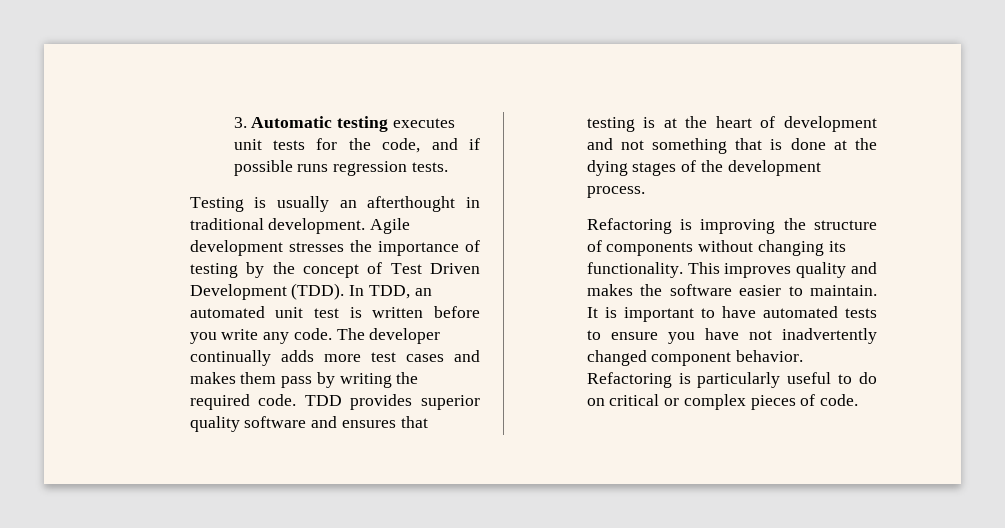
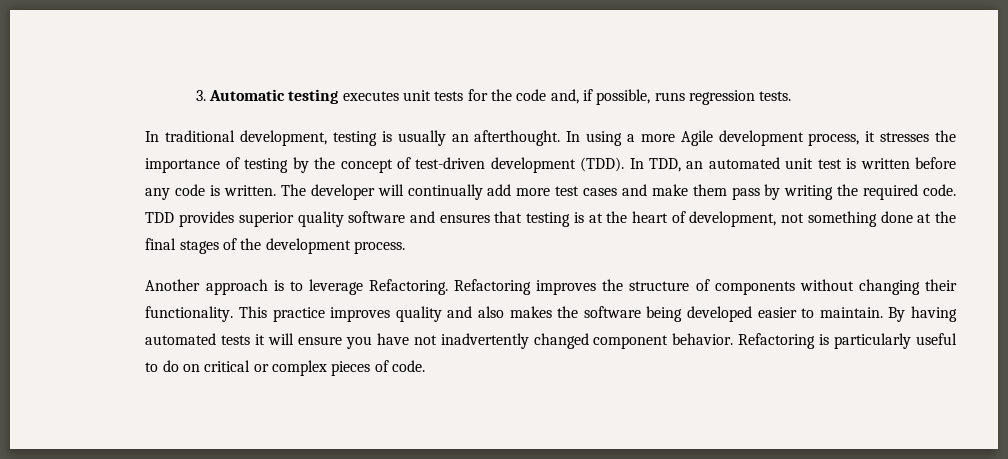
[382,138,480,153] [233,160,293,176] code, and if possible -> [516,89,651,105] code and, if possible,
[189,196,480,212] [189,218,411,234] [189,240,283,256] Testing is usually an afterthought in traditional development. Agile development -> [145,130,876,146] In traditional development, testing is usually an afterthought. In using a more Agile development process, it
[390,263,480,274] [189,284,287,300] Test Driven Development -> [415,157,576,173] test-driven development
[189,328,441,344] [189,350,314,366] you write any code. The developer continually adds -> [145,184,512,200] any code is written. The developer will continually add
[189,372,236,384] makes -> [651,184,688,196] make
[784,116,877,132] [586,138,783,154] development and not something that is -> [689,211,877,227] development, not something
[586,160,628,176] dying -> [145,238,177,250] final
[586,218,776,234] Refactoring is improving -> [145,279,597,295] Another approach is to leverage Refactoring. Refactoring improves
[828,241,846,252] its -> [925,279,958,291] their
(720, 268) none -> [272,307,325,322] practice
(877, 268) none -> [477,306,504,318] also
(732, 290) none -> [646,306,752,322] being developed
[586,306,877,322] [586,330,601,340] It is important to have automated tests to -> [888,306,958,322] [145,333,295,345] By having automated tests it will

